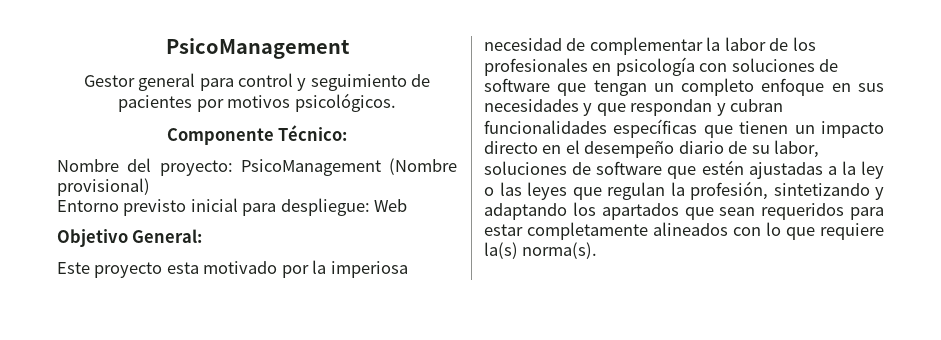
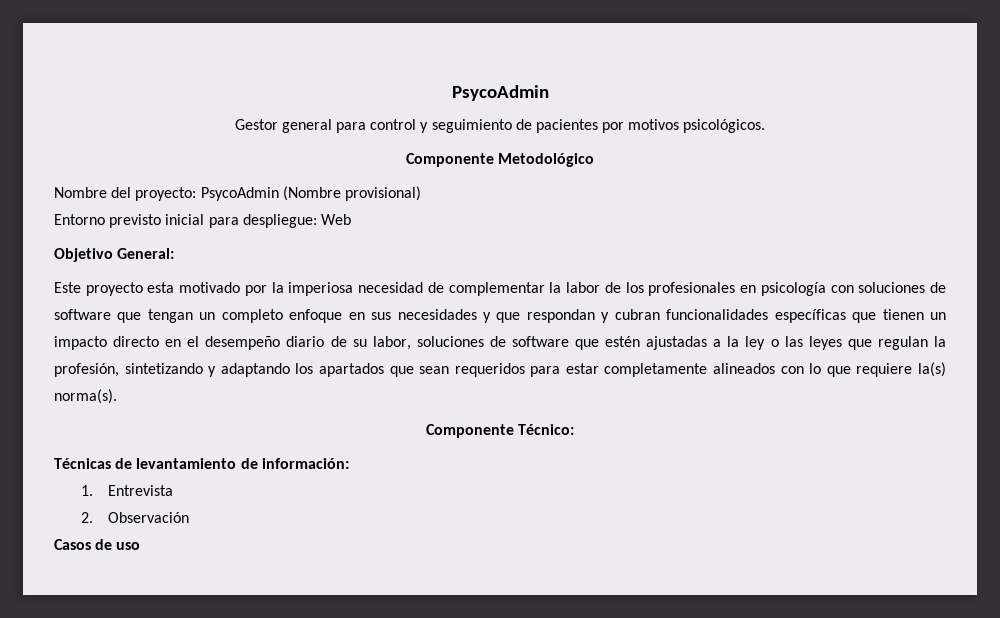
[165,38,350,59] PsicoManagement -> [451,85,549,101] PsycoAdmin
[278,125,348,141] Técnico: -> [498,153,595,167] Metodológico
[240,159,381,176] PsicoManagement -> [200,187,279,201] PsycoAdmin
(598, 250) none -> [425,424,575,438] [54,458,349,469] [80,485,173,496] [80,512,189,523] [54,539,141,550] // Componente Técnico: // Técnicas de levantamiento de información: // 1. Entrevista // 2. Observación // Casos de uso

